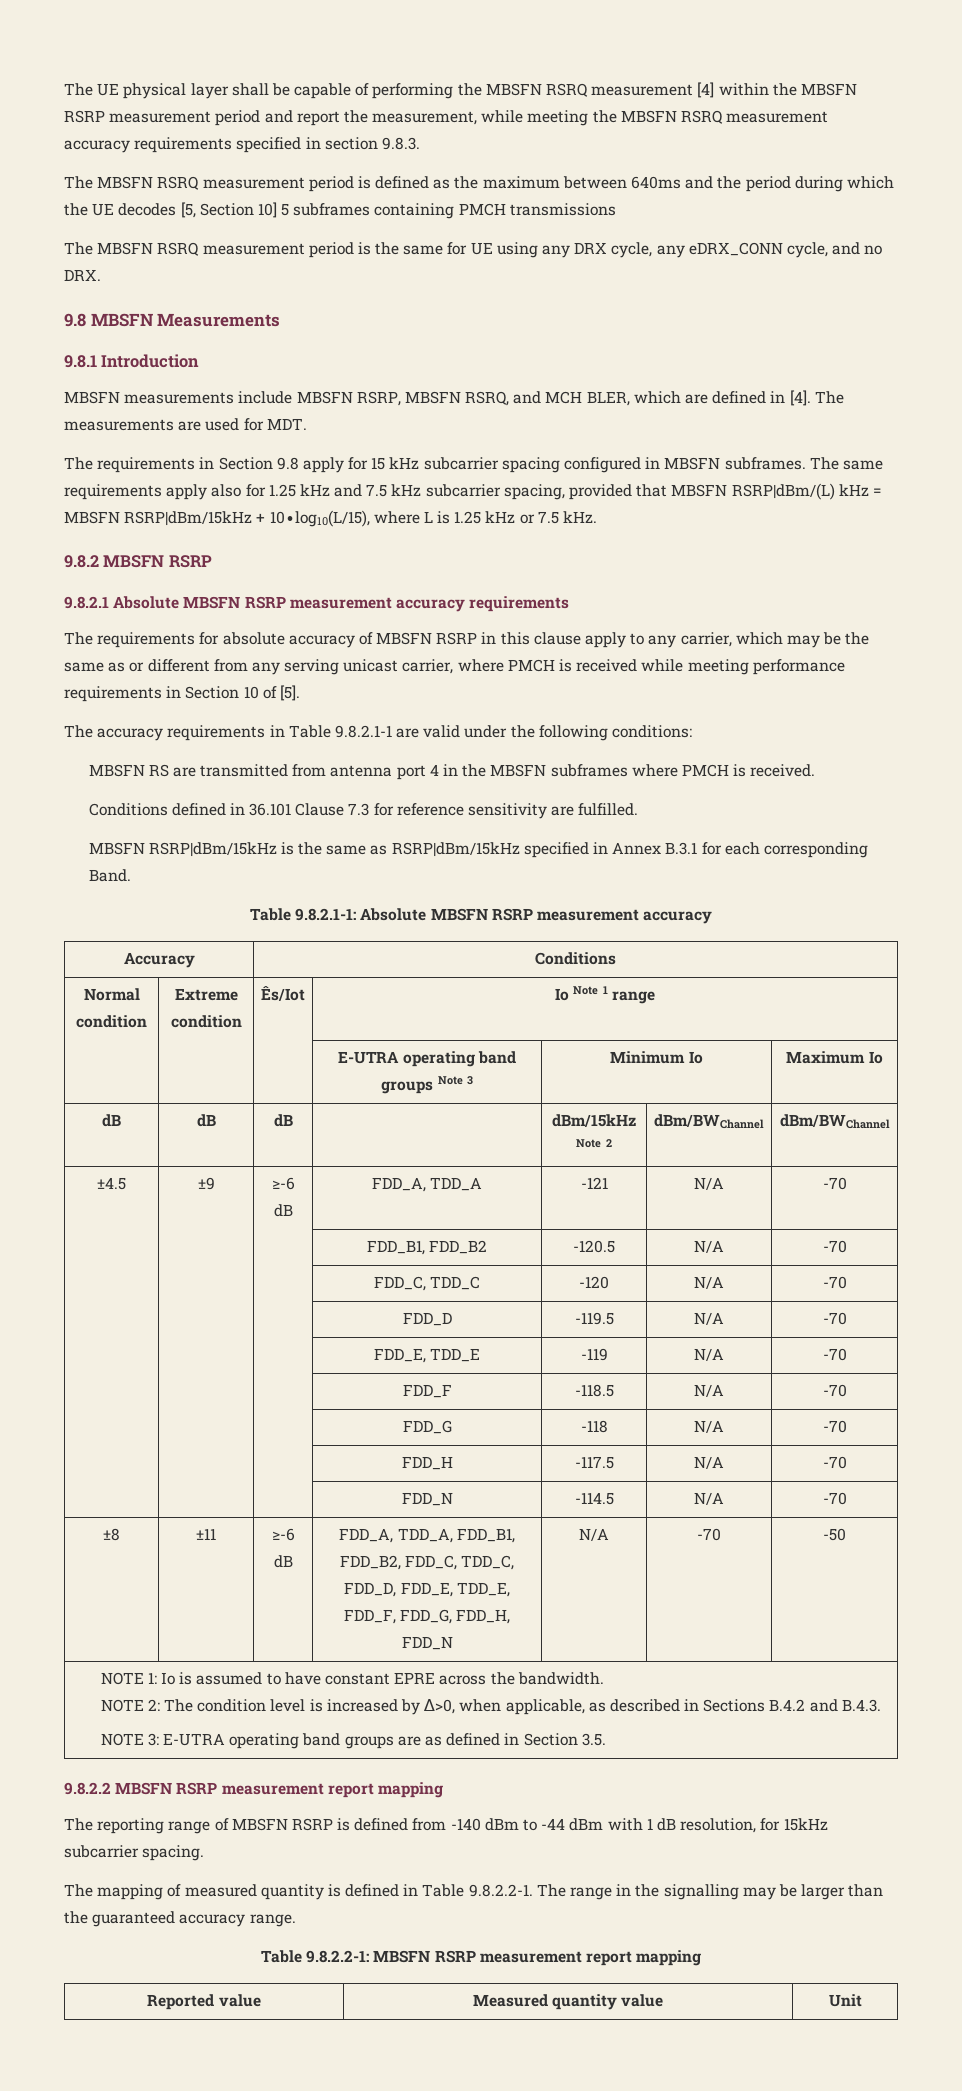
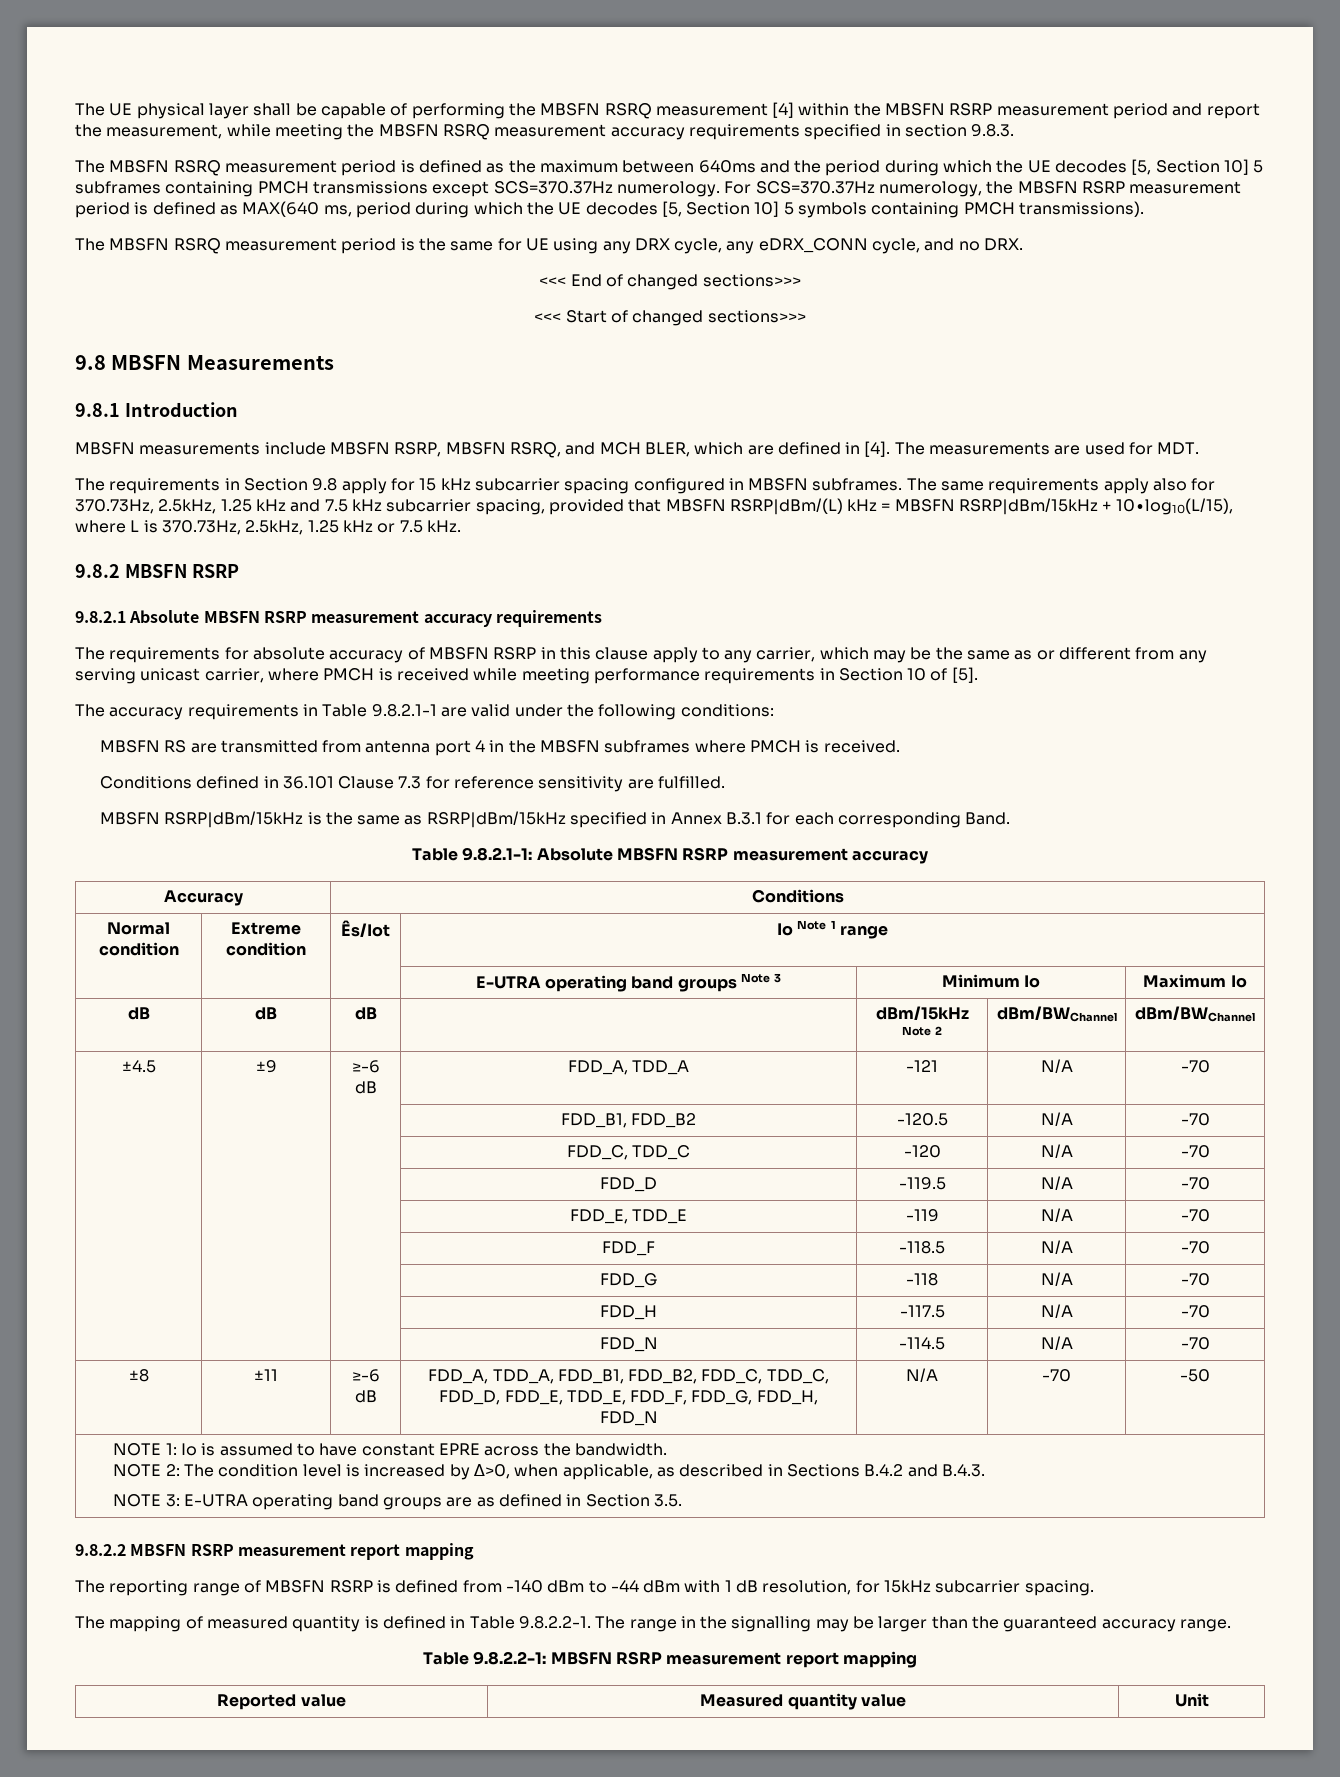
(616, 209) none -> [432,181,1242,197] [75,201,1145,218] except SCS=370.37Hz numerology. For SCS=370.37Hz numerology, the MBSFN RSRP measurement period is defined as MAX(640 ms, period during which the UE decodes [5, Section 10] 5 symbols containing PMCH transmissions).
(101, 275) none -> [539,274,801,290] [534,310,806,326] // <<< End of changed sections>>> // <<< Start of changed sections>>>
(266, 490) none -> [75,499,217,514] 370.73Hz, 2.5kHz,
(451, 517) none -> [161,520,304,535] 370.73Hz, 2.5kHz,

